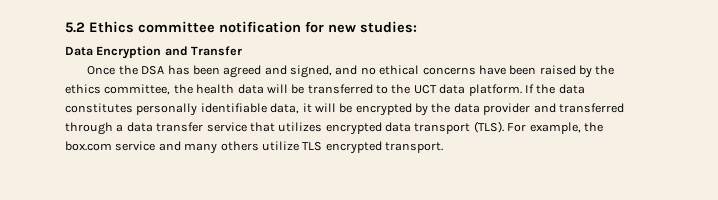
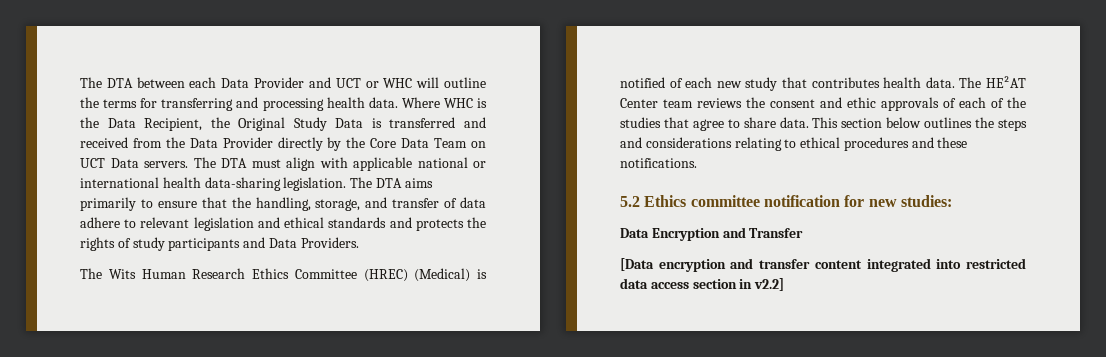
(65, 27) none -> [80,77,486,88] [80,97,488,111] [80,117,486,131] [80,137,486,151] [80,157,486,171] [80,177,433,191] [80,197,486,211] [80,217,487,231] [80,237,359,251] [80,268,487,282] [620,76,1026,91] [620,97,1026,111] [620,117,1027,131] [620,137,968,151] [620,158,697,168] The DTA between each Data Provider and UCT or WHC will outline the terms for transferring and processing health data. Where WHC is the Data Recipient, the Original Study Data is transferred and received from the Data Provider directly by the Core Data Team on UCT Data servers. The DTA must align with applicable national or international health data-sharing legislation. The DTA aims primarily to ensure that the handling, storage, and transfer of data adhere to relevant legislation and ethical standards and protects the rights of study participants and Data Providers. // The Wits Human Research Ethics Committee (HREC) (Medical) is notified of each new study that contributes health data. The HE²AT Center team reviews the consent and ethic approvals of each of the studies that agree to share data. This section below outlines the steps and considerations relating to ethical procedures and these notifications. //
[87,65,615,78] [65,84,585,96] [65,103,624,116] [65,121,603,135] [65,141,443,154] Once the DSA has been agreed and signed, and no ethical concerns have been raised by the ethics committee, the health data will be transferred to the UCT data platform. If the data constitutes personally identifiable data, it will be encrypted by the data provider and transferred through a data transfer service that utilizes encrypted data transport (TLS). For example, the box.com service and many others utilize TLS encrypted transport. -> [620,258,1026,272] [620,278,785,291] [Data encryption and transfer content integrated into restricted data access section in v2.2]

